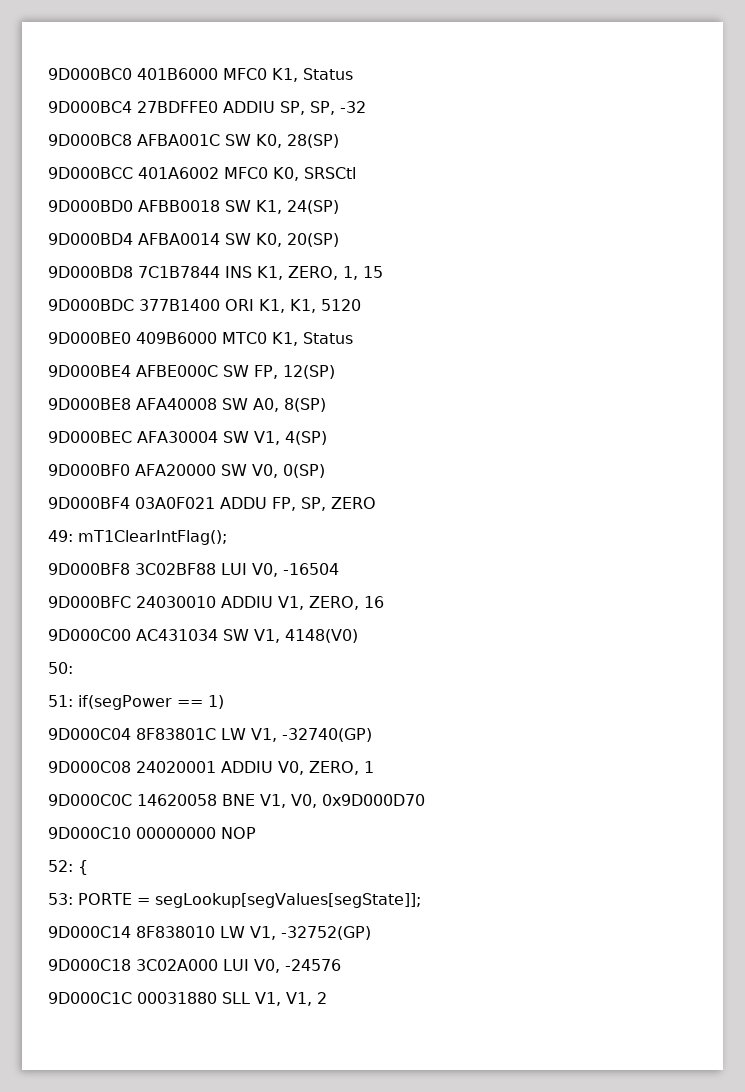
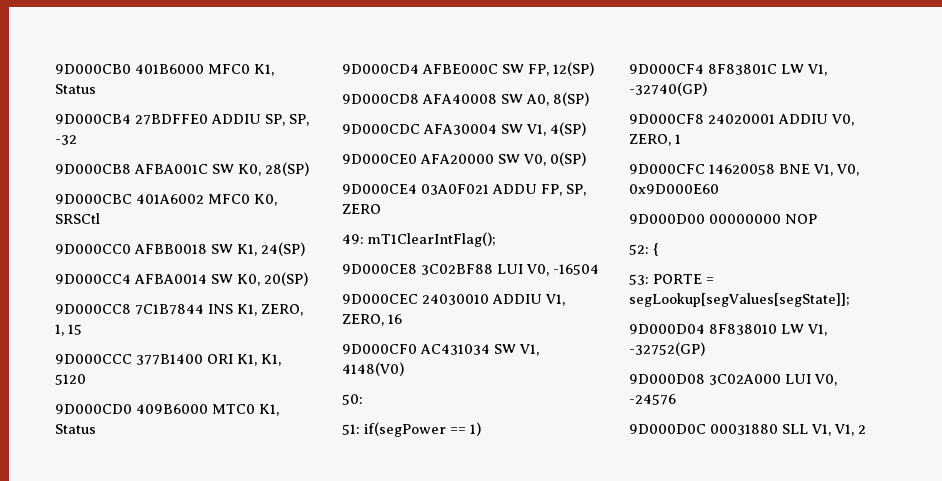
[48,68,132,80] 9D000BC0 -> [55,64,131,74] 9D000CB0
[48,101,132,113] 9D000BC4 -> [55,114,131,124] 9D000CB4
[48,134,132,146] 9D000BC8 -> [55,164,131,174] 9D000CB8
[48,167,133,179] 9D000BCC -> [55,194,132,204] 9D000CBC
[48,200,133,212] 9D000BD0 -> [55,244,131,254] 9D000CC0
[48,233,133,245] 9D000BD4 -> [55,274,131,284] 9D000CC4
[48,266,133,278] 9D000BD8 -> [55,304,131,314] 9D000CC8
[48,299,134,311] 9D000BDC -> [55,354,132,364] 9D000CCC
[48,332,131,344] 9D000BE0 -> [55,404,132,414] 9D000CD0
[48,365,131,377] 9D000BE4 -> [342,64,419,74] 9D000CD4
[48,398,131,410] 9D000BE8 -> [342,94,419,104] 9D000CD8
[48,431,132,443] 9D000BEC -> [342,124,420,134] 9D000CDC
[48,464,130,476] 9D000BF0 -> [342,154,417,164] 9D000CE0
[48,497,130,509] 9D000BF4 -> [342,184,417,194] 9D000CE4
[48,563,130,575] 9D000BF8 -> [342,264,417,274] 9D000CE8
[48,596,131,608] 9D000BFC -> [342,294,418,304] 9D000CEC
[48,629,131,641] 9D000C00 -> [342,344,417,354] 9D000CF0
[48,728,131,740] 9D000C04 -> [629,64,704,74] 9D000CF4
[48,761,131,773] 9D000C08 -> [629,114,704,124] 9D000CF8
[48,794,132,806] 9D000C0C -> [629,164,705,174] 9D000CFC
[322,794,425,806] [48,827,131,839] 0x9D000D70 // 9D000C10 -> [629,184,719,194] [629,214,705,224] 0x9D000E60 // 9D000D00
[48,926,131,938] 9D000C14 -> [629,324,705,334] 9D000D04
[48,959,131,971] 9D000C18 -> [629,374,705,384] 9D000D08
[48,992,132,1004] 9D000C1C -> [629,424,706,434] 9D000D0C

